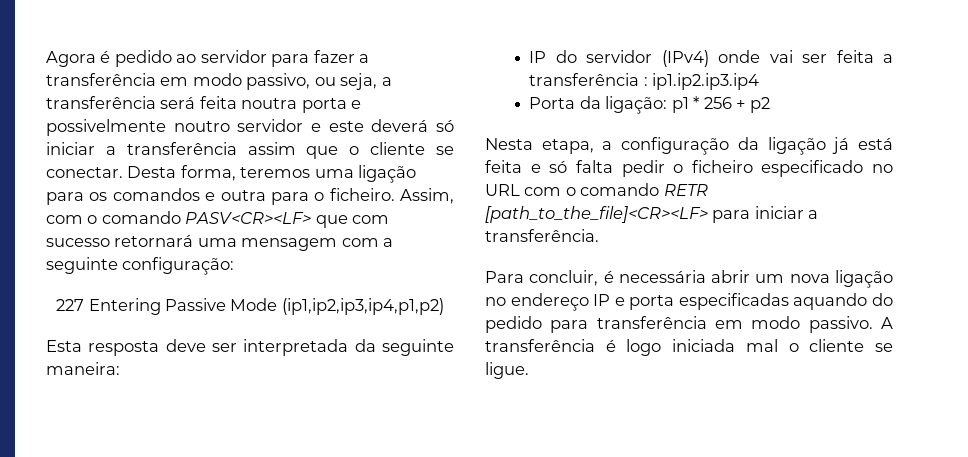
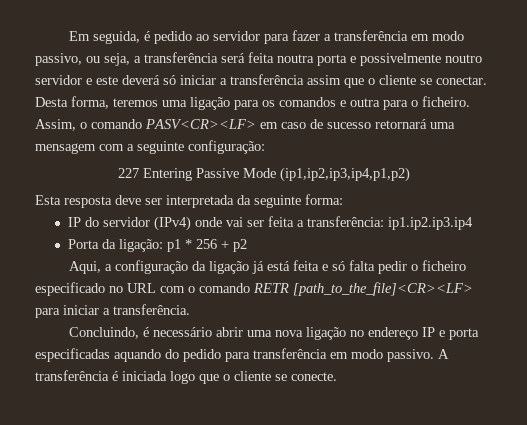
[46,51,96,67] Agora -> [69,31,141,44] Em seguida,
[46,215,83,224] com -> (76, 125) none
[315,215,390,228] que com -> [260,119,323,129] em caso de
[46,362,120,375] maneira: -> [305,194,343,205] forma:
[529,73,648,86] transferência : -> [306,216,384,227] transferência:
[485,138,594,154] Nesta etapa, -> [69,261,102,274] Aqui,
[485,270,785,286] Para concluir, é necessária abrir um -> [69,327,273,339] Concluindo, é necessário abrir uma
[626,339,893,356] [485,362,529,379] logo iniciada mal o cliente se ligue. -> [122,371,337,384] iniciada logo que o cliente se conecte.

